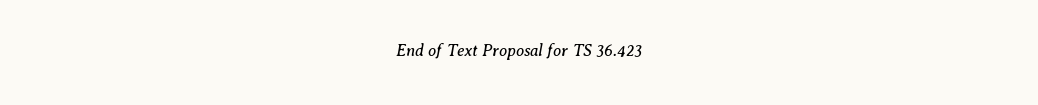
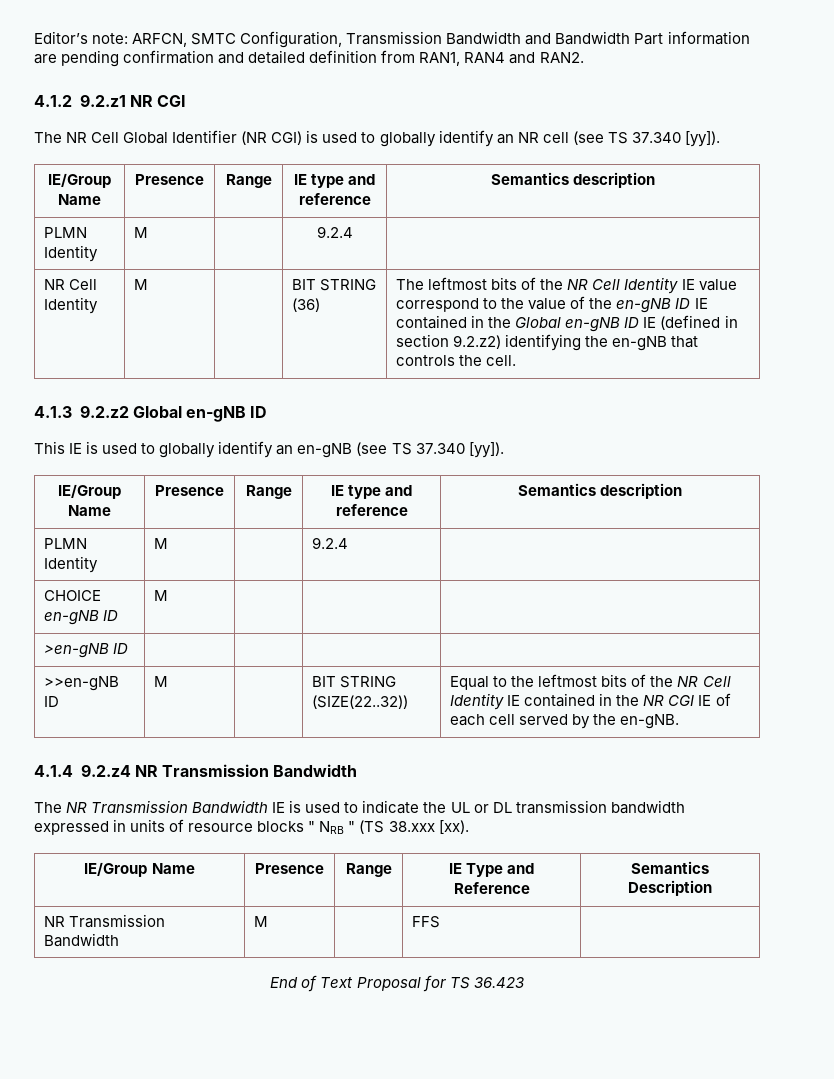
(395, 49) none -> [34,31,750,48] [34,50,584,67] [34,94,187,107] [34,130,720,147] [48,173,111,188] [58,194,101,205] [135,174,204,185] [225,174,272,188] [293,174,376,188] [298,193,371,205] [490,172,656,188] [44,227,88,238] [44,245,99,262] [134,227,149,238] [316,226,353,238] [44,279,98,290] [44,297,99,314] [134,279,149,290] [292,279,377,291] [292,298,321,312] [396,277,737,294] [396,296,708,313] [396,315,738,332] [396,334,699,351] [396,355,517,366] [34,405,268,422] [34,441,504,458] [58,484,121,499] [68,505,111,516] [155,485,224,496] [245,485,292,499] [330,485,413,499] [335,504,408,516] [517,483,683,499] [44,538,88,549] [44,556,99,573] [154,538,169,549] [312,537,349,549] [44,590,102,601] [44,610,119,625] [154,590,169,601] [44,643,129,658] [44,676,120,691] [44,696,60,707] [154,676,169,687] [312,676,397,688] [312,695,409,709] [450,674,731,690] [450,693,731,710] [450,714,680,729] [34,764,358,777] [34,800,685,814] [34,819,469,835] [84,862,195,877] [255,863,324,874] [345,863,392,877] [448,863,535,877] [453,882,530,894] [631,861,709,874] [628,880,712,896] [44,914,166,928] [44,933,120,947] [254,916,269,927] [412,916,441,928] Editor’s note: ARFCN, SMTC Configuration, Transmission Bandwidth and Bandwidth Part information are pending confirmation and detailed definition from RAN1, RAN4 and RAN2. // 4.1.2 9.2.z1 NR CGI // The NR Cell Global Identifier (NR CGI) is used to globally identify an NR cell (see TS 37.340 [yy]). // IE/Group Name | Presence | Range | IE type and reference | Semantics description // PLMN Identity | M | | 9.2.4 | // NR Cell Identity | M | | BIT STRING (36) | The leftmost bits of the NR Cell Identity IE value correspond to the value of the en-gNB ID IE contained in the Global en-gNB ID IE (defined in section 9.2.z2) identifying the en-gNB that controls the cell. // 4.1.3 9.2.z2 Global en-gNB ID // This IE is used to globally identify an en-gNB (see TS 37.340 [yy]). // IE/Group Name | Presence | Range | IE type and reference | Semantics description // PLMN Identity | M | | 9.2.4 | // CHOICE en-gNB ID | M | | | // >en-gNB ID | | | | // >>en-gNB ID | M | | BIT STRING (SIZE(22..32)) | Equal to the leftmost bits of the NR Cell Identity IE contained in the NR CGI IE of each cell served by the en-gNB. // 4.1.4 9.2.z4 NR Transmission Bandwidth // The NR Transmission Bandwidth IE is used to indicate the UL or DL transmission bandwidth expressed in units of resource blocks " NRB " (TS 38.xxx [xx). // IE/Group Name | Presence | Range | IE Type and Reference | Semantics Description // NR Transmission Bandwidth | M | | FFS | //

